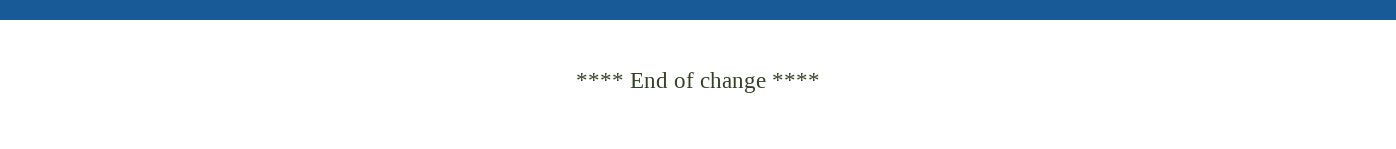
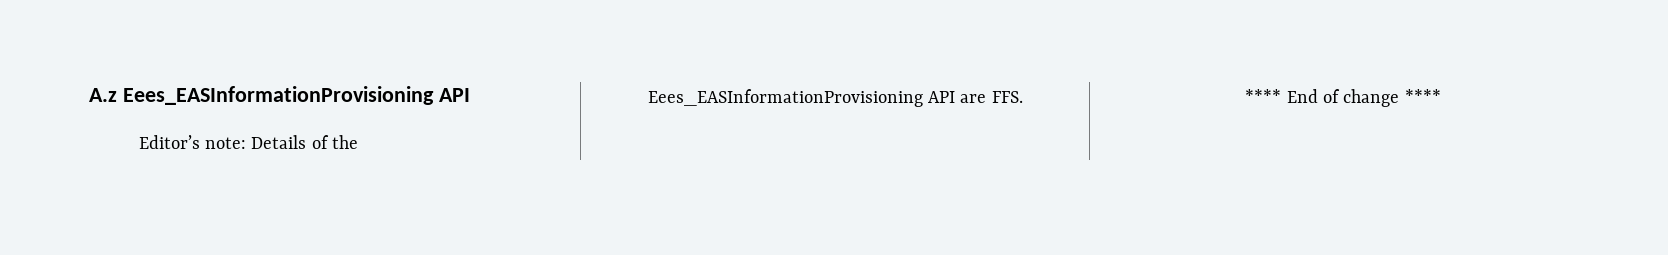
(575, 80) none -> [89,86,470,105] [138,135,359,149] [647,89,1023,107] A.z Eees_EASInformationProvisioning API // Editor’s note: Details of the Eees_EASInformationProvisioning API are FFS. //

